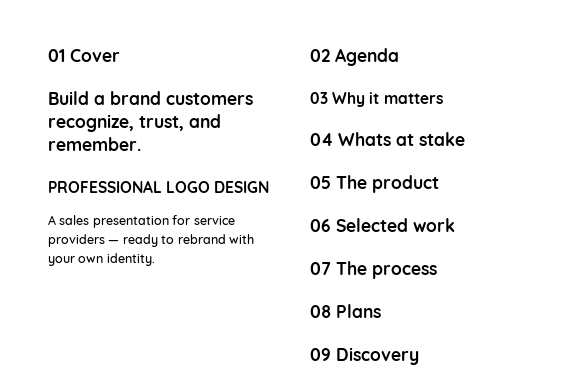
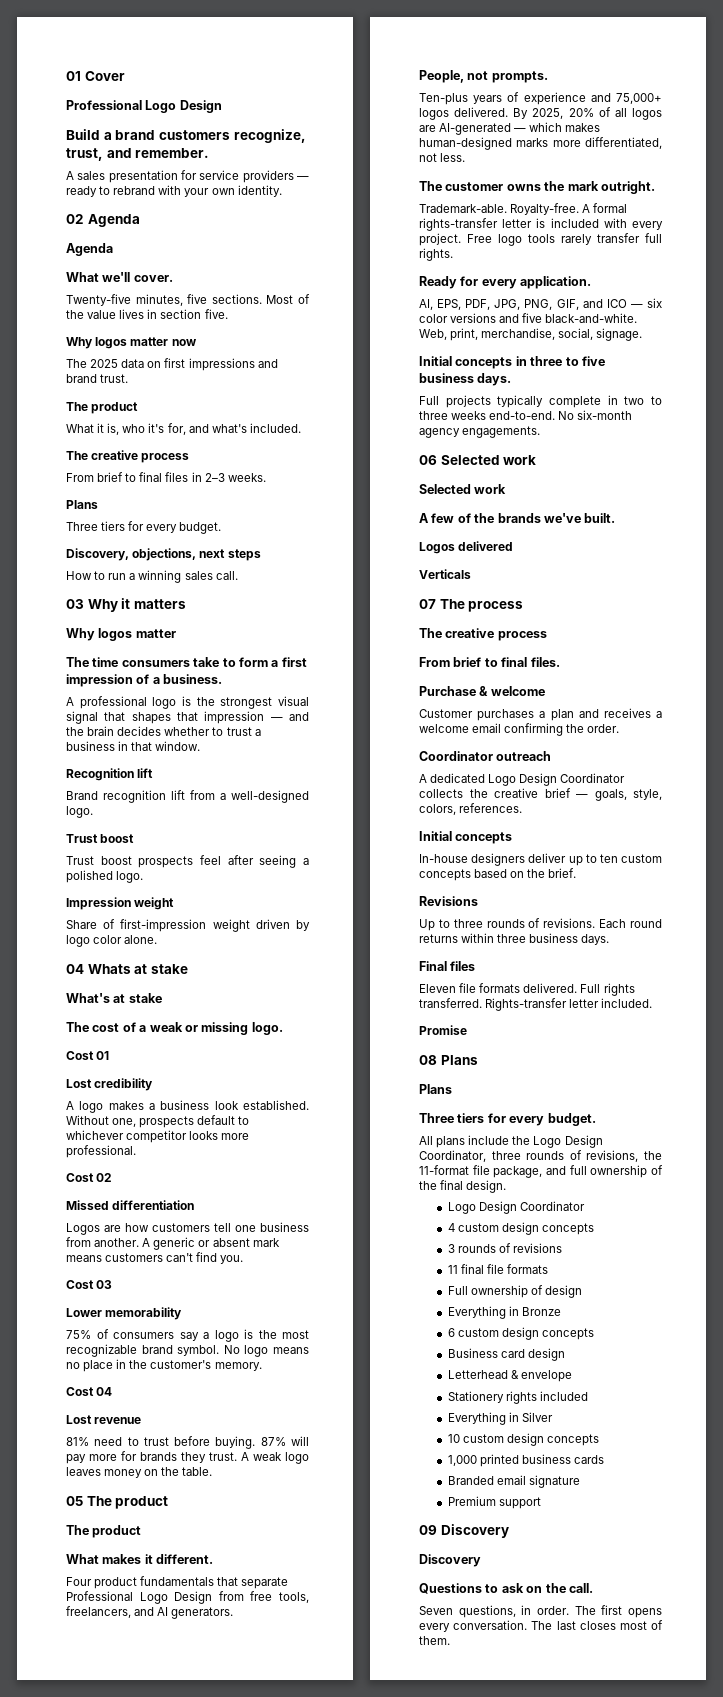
(120, 55) none -> [66,100,222,113] // Professional Logo Design
[48,180,270,193] // PROFESSIONAL LOGO DESIGN -> (210, 153) none
[310,92,443,107] [310,132,465,146] [310,175,439,193] [310,218,455,232] [310,261,437,279] [310,304,381,318] [310,347,419,365] 03 Why it matters // 04 Whats at stake // 05 The product // 06 Selected work // 07 The process // 08 Plans // 09 Discovery -> [66,243,113,256] [66,272,173,282] [66,294,310,306] [66,309,228,319] [66,337,197,349] [66,358,278,371] [66,374,129,383] [66,402,139,414] [66,423,301,435] [66,450,190,463] [66,472,266,482] [66,500,98,509] [66,521,222,534] [66,548,261,561] [66,570,238,583] [66,598,186,612] [66,628,176,641] [66,657,307,667] [66,674,223,687] [66,696,309,709] [66,711,309,724] [66,726,261,736] [66,741,201,751] [66,768,154,781] [66,790,309,803] [66,806,93,818] [66,834,135,843] [66,855,309,868] [66,870,144,883] [66,897,175,910] [66,919,310,932] [66,935,158,947] [66,964,188,974] [66,993,162,1003] [66,1022,283,1035] [66,1051,110,1060] [66,1078,154,1091] [66,1100,309,1113] [66,1115,250,1128] [66,1130,250,1143] [66,1145,136,1158] [66,1173,113,1182] [66,1200,195,1210] [66,1222,309,1235] [66,1237,280,1250] [66,1252,244,1264] [66,1280,113,1289] [66,1307,183,1320] [66,1329,309,1342] [66,1344,309,1357] [66,1359,262,1372] [66,1387,113,1396] [66,1415,142,1424] [66,1436,309,1449] [66,1451,309,1464] [66,1467,213,1478] [66,1496,169,1509] [66,1525,142,1538] [66,1554,214,1564] [66,1576,289,1589] [66,1591,309,1604] [66,1606,234,1619] [419,70,548,83] [419,92,662,105] [419,107,662,120] [419,122,601,135] [419,137,662,150] [419,153,466,162] [419,181,655,194] [419,203,628,215] [419,218,663,231] [419,233,662,246] [419,248,453,261] [419,276,592,289] [419,298,662,310] [419,313,638,323] [419,328,643,341] [419,356,605,369] [419,373,512,386] [419,395,662,408] [419,410,633,420] [419,426,541,438] [419,455,537,465] [419,484,507,494] [419,513,616,523] [419,541,514,554] [419,569,471,579] [419,599,524,612] [419,628,547,641] [419,657,560,667] [419,686,545,696] [419,708,662,721] [419,723,620,736] [419,751,552,761] [419,773,626,786] [419,788,662,801] [419,803,523,815] [419,831,513,844] [419,853,662,866] [419,868,577,881] [419,896,478,906] [419,918,662,931] [419,933,610,945] [419,961,476,971] [419,983,635,996] [419,998,653,1011] [419,1025,467,1035] [419,1055,478,1065] [419,1084,452,1094] [419,1113,596,1126] [419,1135,603,1148] [419,1150,662,1162] [419,1165,663,1178] [419,1180,507,1193] [447,1201,585,1214] [447,1222,595,1235] [447,1243,563,1253] [447,1264,549,1274] [447,1285,583,1298] [447,1306,561,1319] [447,1327,595,1340] [447,1348,565,1361] [447,1370,572,1382] [447,1391,588,1404] [447,1412,553,1425] [447,1433,600,1446] [447,1454,605,1467] [447,1475,580,1488] [447,1496,541,1509] [419,1524,509,1538] [419,1554,481,1567] [419,1583,593,1594] [419,1605,662,1618] [419,1620,663,1632] [419,1636,450,1645] Agenda // What we'll cover. // Twenty-five minutes, five sections. Most of the value lives in section five. // Why logos matter now // The 2025 data on first impressions and brand trust. // The product // What it is, who it's for, and what's included. // The creative process // From brief to final files in 2–3 weeks. // Plans // Three tiers for every budget. // Discovery, objections, next steps // How to run a winning sales call. // 03 Why it matters // Why logos matter // The time consumers take to form a first impression of a business. // A professional logo is the strongest visual signal that shapes that impression — and the brain decides whether to trust a business in that window. // Recognition lift // Brand recognition lift from a well-designed logo. // Trust boost // Trust boost prospects feel after seeing a polished logo. // Impression weight // Share of first-impression weight driven by logo color alone. // 04 Whats at stake // What's at stake // The cost of a weak or missing logo. // Cost 01 // Lost credibility // A logo makes a business look established. Without one, prospects default to whichever competitor looks more professional. // Cost 02 // Missed differentiation // Logos are how customers tell one business from another. A generic or absent mark means customers can't find you. // Cost 03 // Lower memorability // 75% of consumers say a logo is the most recognizable brand symbol. No logo means no place in the customer's memory. // Cost 04 // Lost revenue // 81% need to trust before buying. 87% will pay more for brands they trust. A weak logo leaves money on the table. // 05 The product // The product // What makes it different. // Four product fundamentals that separate Professional Logo Design from free tools, freelancers, and AI generators. // People, not prompts. // Ten-plus years of experience and 75,000+ logos delivered. By 2025, 20% of all logos are AI-generated — which makes human-designed marks more differentiated, not less. // The customer owns the mark outright. // Trademark-able. Royalty-free. A formal rights-transfer letter is included with every project. Free logo tools rarely transfer full rights. // Ready for every application. // AI, EPS, PDF, JPG, PNG, GIF, and ICO — six color versions and five black-and-white. Web, print, merchandise, social, signage. // Initial concepts in three to five business days. // Full projects typically complete in two to three weeks end-to-end. No six-month agency engagements. // 06 Selected work // Selected work // A few of the brands we've built. // Logos delivered // Verticals // 07 The process // The creative process // From brief to final files. // Purchase & welcome // Customer purchases a plan and receives a welcome email confirming the order. // Coordinator outreach // A dedicated Logo Design Coordinator collects the creative brief — goals, style, colors, references. // Initial concepts // In-house designers deliver up to ten custom concepts based on the brief. // Revisions // Up to three rounds of revisions. Each round returns within three business days. // Final files // Eleven file formats delivered. Full rights transferred. Rights-transfer letter included. // Promise // 08 Plans // Plans // Three tiers for every budget. // All plans include the Logo Design Coordinator, three rounds of revisions, the 11-format file package, and full ownership of the final design. // Logo Design Coordinator // 4 custom design concepts // 3 rounds of revisions // 11 final file formats // Full ownership of design // Everything in Bronze // 6 custom design concepts // Business card design // Letterhead & envelope // Stationery rights included // Everything in Silver // 10 custom design concepts // 1,000 printed business cards // Branded email signature // Premium support // 09 Discovery // Discovery // Questions to ask on the call. // Seven questions, in order. The first opens every conversation. The last closes most of them.

